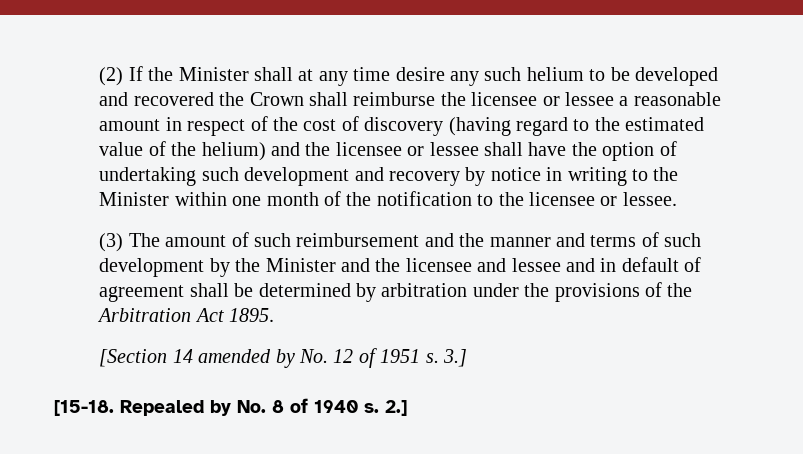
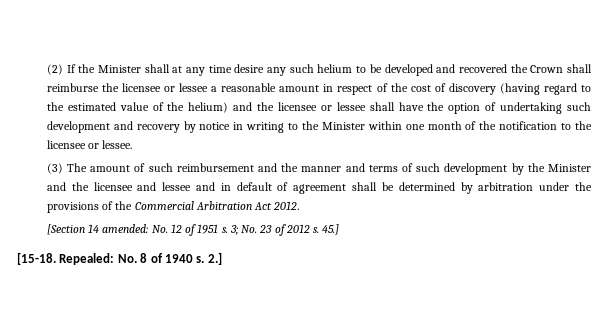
(693, 290) none -> [134,201,194,210] Commercial
[229,308,275,322] 1895. -> [273,201,300,210] 2012.
[198,349,295,368] amended by -> [102,224,149,233] amended:
[442,349,467,367] 3.] -> [229,224,340,236] 3; No. 23 of 2012 s. 45.]
[120,400,231,416] Repealed by -> [59,253,115,265] Repealed:

